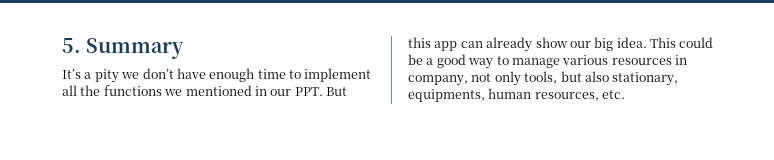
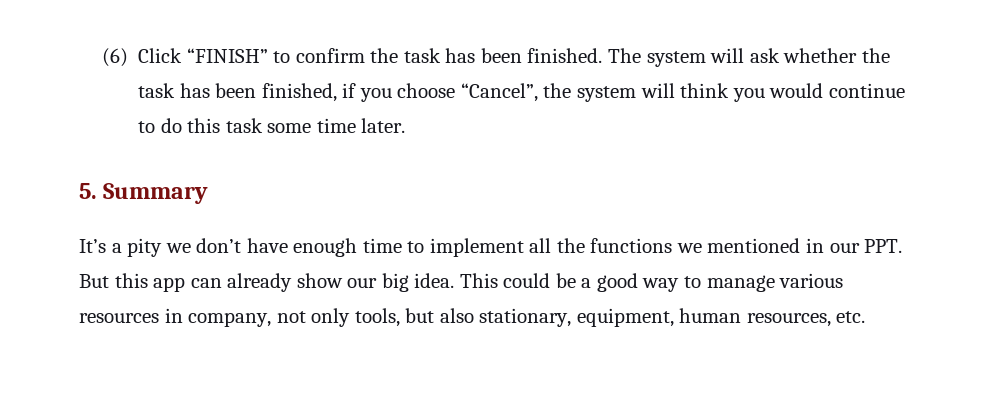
(62, 45) none -> [101,48,890,67] [138,83,905,102] [138,118,406,133] (6) Click “FINISH” to confirm the task has been finished. The system will ask whether the task has been finished, if you choose “Cancel”, the system will think you would continue to do this task some time later. //
[408,89,485,102] equipments, -> [576,308,674,327] equipment,

